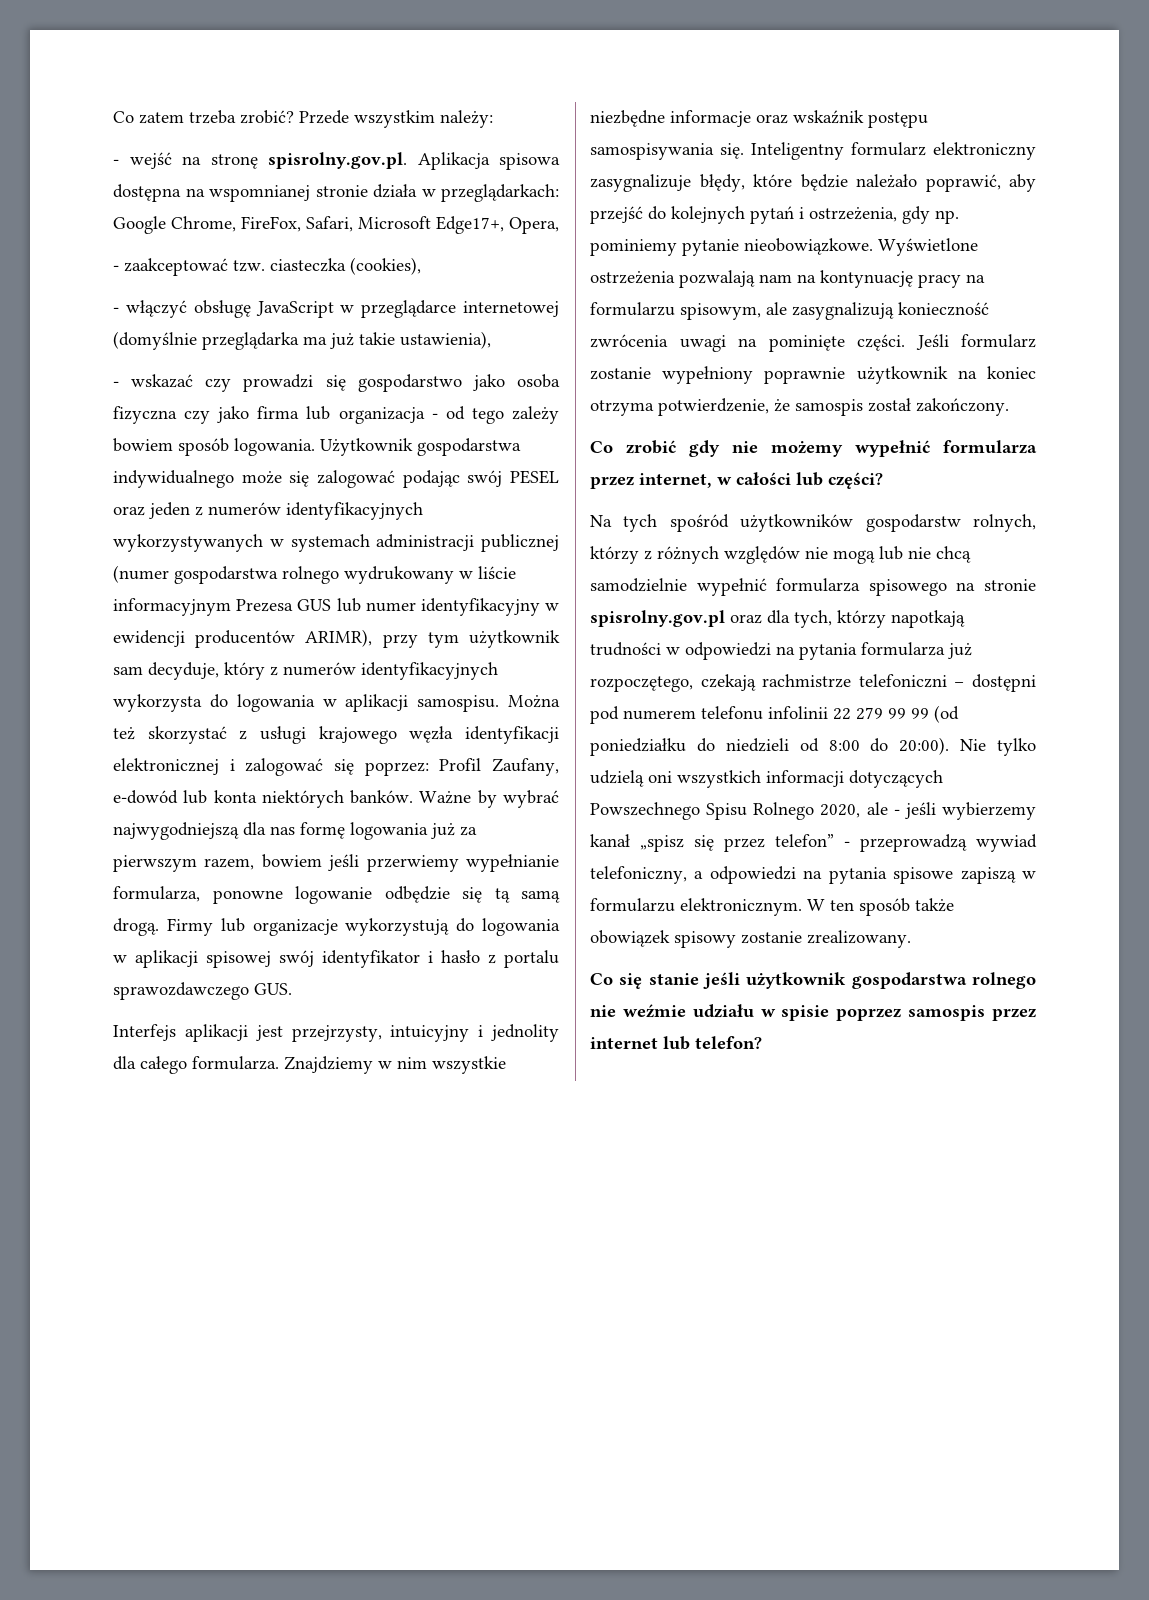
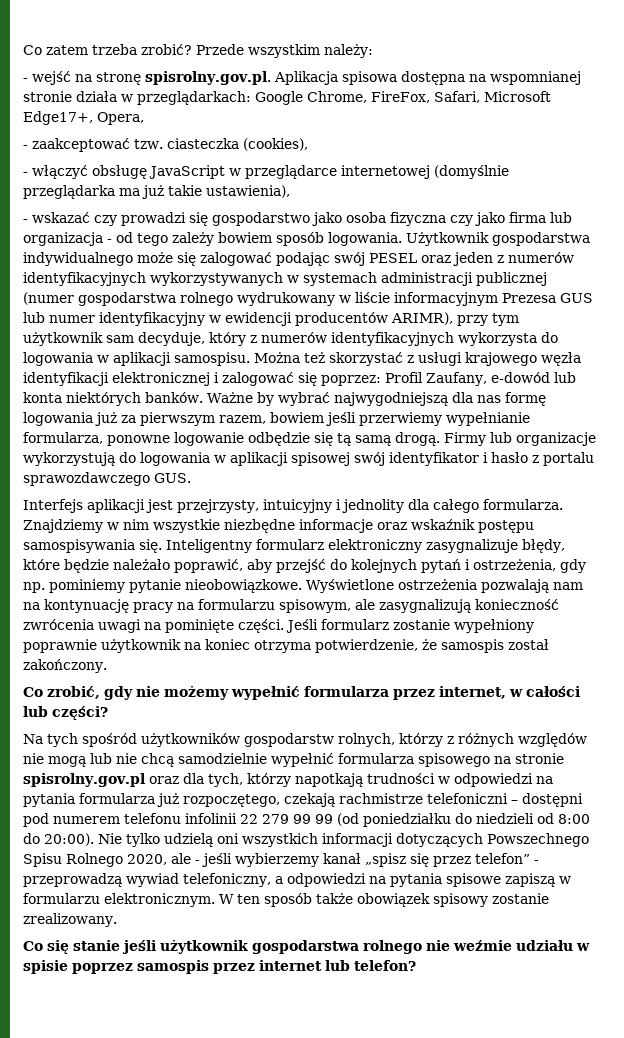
[626,440,676,454] zrobić -> [47,686,100,699] zrobić,

